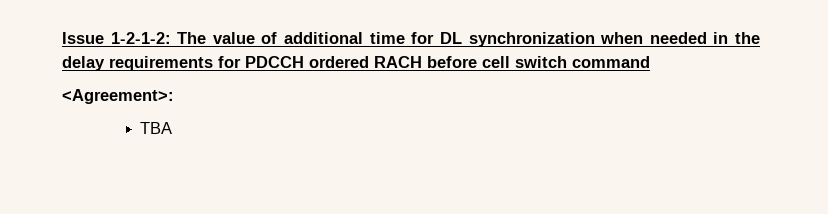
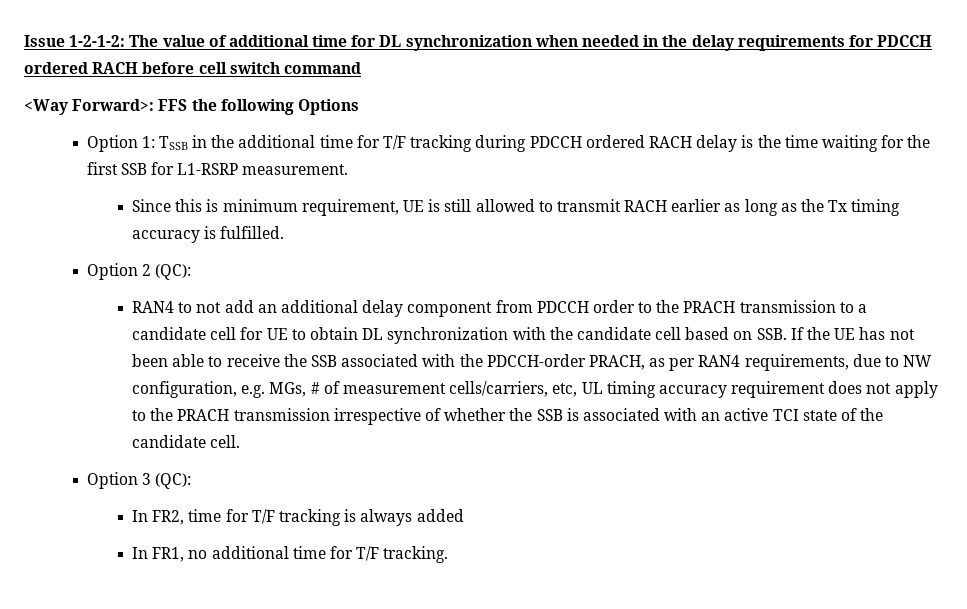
[62,89,174,104] [140,122,173,134] <Agreement>: // TBA -> [24,99,359,115] [86,135,931,152] [86,162,349,175] [132,199,901,216] [132,226,285,243] [86,263,191,280] [132,300,868,317] [132,327,915,344] [132,354,933,371] [132,381,938,398] [132,408,884,425] [132,435,241,448] [86,472,191,489] [132,509,464,526] [132,546,449,563] <Way Forward>: FFS the following Options // Option 1: TSSB in the additional time for T/F tracking during PDCCH ordered RACH delay is the time waiting for the first SSB for L1-RSRP measurement. // Since this is minimum requirement, UE is still allowed to transmit RACH earlier as long as the Tx timing accuracy is fulfilled. // Option 2 (QC): // RAN4 to not add an additional delay component from PDCCH order to the PRACH transmission to a candidate cell for UE to obtain DL synchronization with the candidate cell based on SSB. If the UE has not been able to receive the SSB associated with the PDCCH-order PRACH, as per RAN4 requirements, due to NW configuration, e.g. MGs, # of measurement cells/carriers, etc, UL timing accuracy requirement does not apply to the PRACH transmission irrespective of whether the SSB is associated with an active TCI state of the candidate cell. // Option 3 (QC): // In FR2, time for T/F tracking is always added // In FR1, no additional time for T/F tracking.

